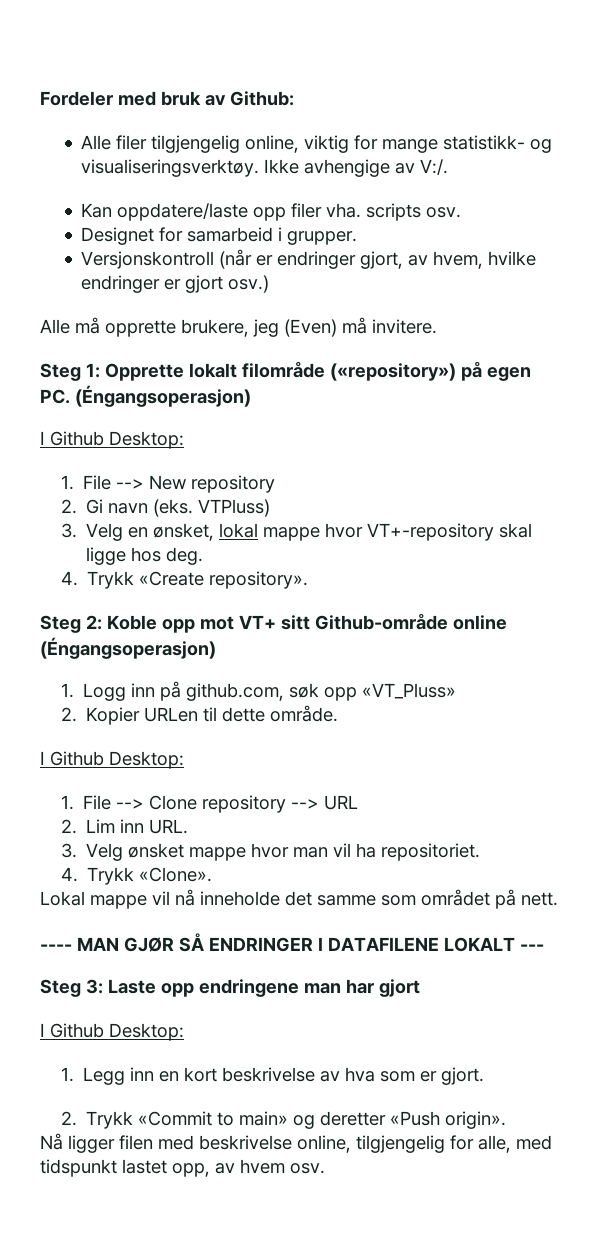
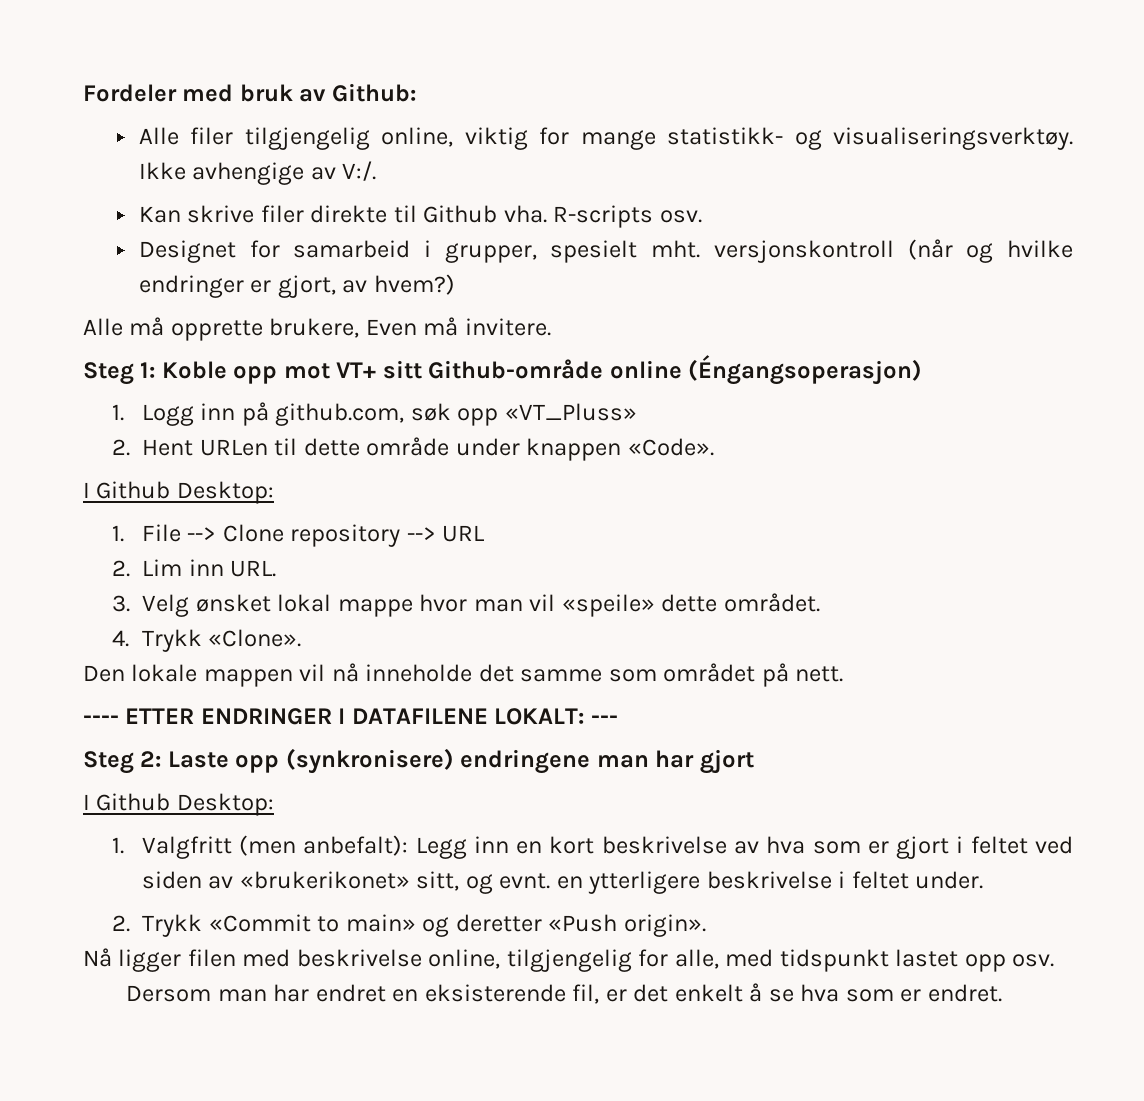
[117,203,422,221] oppdatere/laste opp filer vha. scripts -> [187,205,654,228] skrive filer direkte til Github vha. R-scripts
[287,231,358,245] [81,249,537,269] [81,275,270,293] grupper. // Versjonskontroll (når er endringer gjort, av hvem, hvilke endringer er gjort osv.) -> [444,239,1073,263] [138,274,455,298] grupper, spesielt mht. versjonskontroll (når og hvilke endringer er gjort, av hvem?)
[253,319,337,337] jeg (Even) -> [365,319,417,336] Even
[105,361,531,381] [40,385,251,407] [40,431,184,449] [60,475,276,493] [60,499,271,517] [60,523,533,541] [86,547,204,565] [60,571,309,589] [40,615,102,633] Opprette lokalt filområde («repository») på egen PC. (Éngangsoperasjon) // I Github Desktop: // 1. File --> New repository // 2. Gi navn (eks. VTPluss) // 3. Velg en ønsket, lokal mappe hvor VT+-repository skal ligge hos deg. // 4. Trykk «Create repository». // Steg 2: -> (156, 370) none
[86,707,141,725] Kopier -> [142,439,194,456] Hent
[270,705,339,722] område. -> [366,437,714,461] område under knappen «Code».
(185, 850) none -> [277,594,332,612] lokal
[356,843,481,861] ha repositoriet. -> [561,593,820,617] «speile» dette området.
[40,891,147,909] Lokal mappe -> [83,664,293,687] Den lokale mappen
[77,933,204,952] MAN GJØR SÅ -> [125,708,195,724] ETTER
[444,937,515,952] LOKALT -> [494,708,585,725] LOKALT:
[86,979,103,994] 3: -> [140,751,162,767] 2:
(194, 990) none -> [285,748,454,774] (synkronisere)
(74, 1074) none -> [141,835,409,859] Valgfritt (men anbefalt):
[441,1067,485,1085] gjort. -> [896,836,1073,859] [141,871,984,894] gjort i feltet ved siden av «brukerikonet» sitt, og evnt. en ytterligere beskrivelse i feltet under.
[172,1159,325,1177] opp, av hvem osv. -> [964,954,1055,972] [126,983,1002,1004] opp osv. // Dersom man har endret en eksisterende fil, er det enkelt å se hva som er endret.

